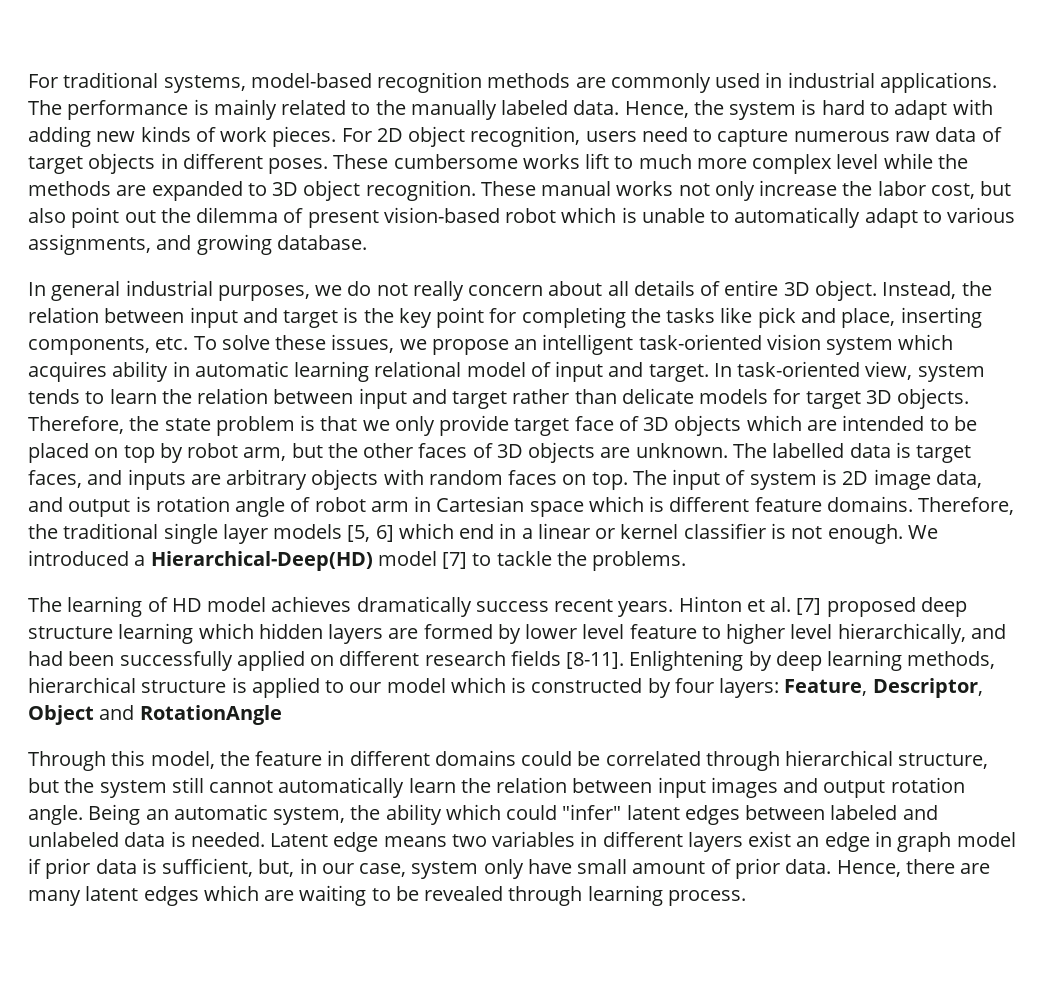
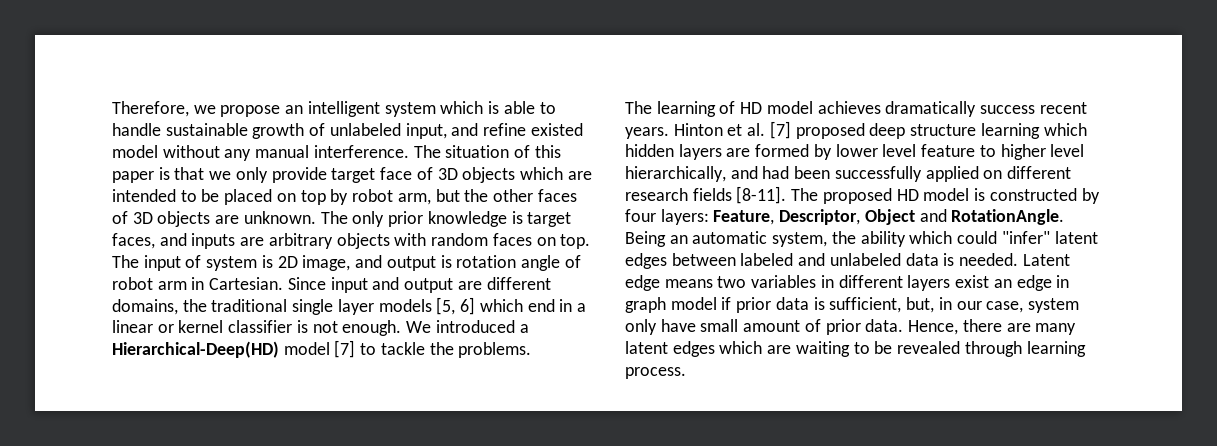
[28,72,997,93] [28,99,993,120] [28,126,1002,147] [28,153,968,174] [28,180,1012,201] [28,207,1016,228] [28,234,367,255] [28,280,992,301] [28,307,982,328] [28,334,954,355] [28,361,985,382] [28,388,970,409] [28,416,295,436] For traditional systems, model-based recognition methods are commonly used in industrial applications. The performance is mainly related to the manually labeled data. Hence, the system is hard to adapt with adding new kinds of work pieces. For 2D object recognition, users need to capture numerous raw data of target objects in different poses. These cumbersome works lift to much more complex level while the methods are expanded to 3D object recognition. These manual works not only increase the labor cost, but also point out the dilemma of present vision-based robot which is unable to automatically adapt to various assignments, and growing database. // In general industrial purposes, we do not really concern about all details of entire 3D object. Instead, the relation between input and target is the key point for completing the tasks like pick and place, inserting components, etc. To solve these issues, we propose an intelligent task-oriented vision system which acquires ability in automatic learning relational model of input and target. In task-oriented view, system tends to learn the relation between input and target rather than delicate models for target 3D objects. Therefore, the state problem -> [112,101,556,117] [112,123,583,139] [112,145,561,161] [112,171,154,183] Therefore, we propose an intelligent system which is able to handle sustainable growth of unlabeled input, and refine existed model without any manual interference. The situation of this paper
[772,443,891,458] labelled data -> [352,211,507,227] only prior knowledge
[873,469,982,490] image data, -> [302,255,351,271] image,
[436,496,1015,517] Cartesian space which is different feature domains. Therefore, -> [209,277,551,293] [112,299,178,315] Cartesian. Since input and output are different domains,
[629,650,996,671] [28,677,506,698] Enlightening by deep learning methods, hierarchical structure is applied to our model which -> [791,188,970,204] The proposed HD model
[139,705,282,725] [28,750,989,771] [28,777,965,798] [28,805,83,825] RotationAngle // Through this model, the feature in different domains could be correlated through hierarchical structure, but the system still cannot automatically learn the relation between input images and output rotation angle. -> [951,209,1065,225] RotationAngle.

